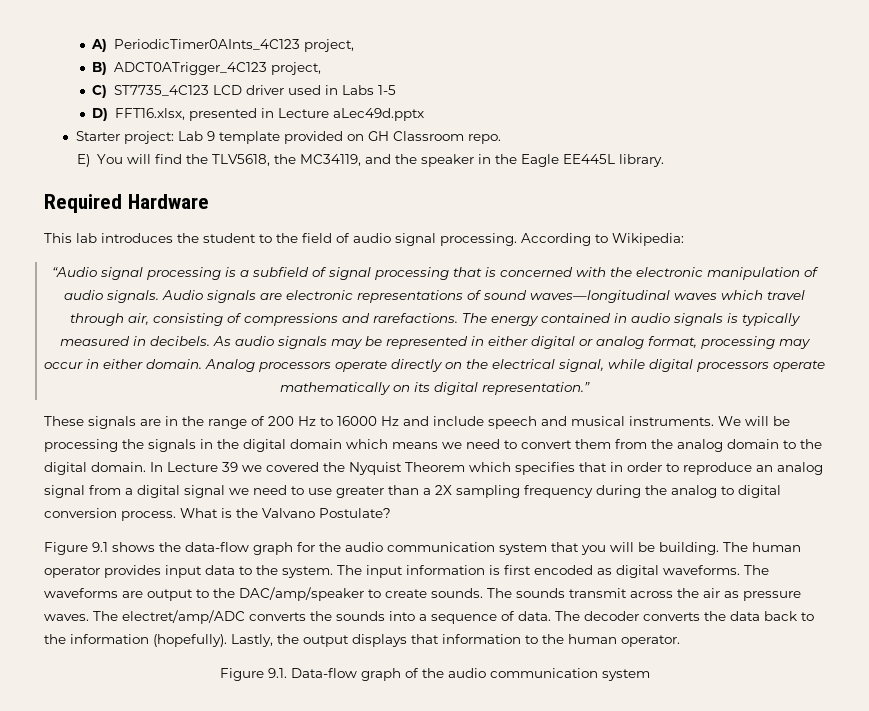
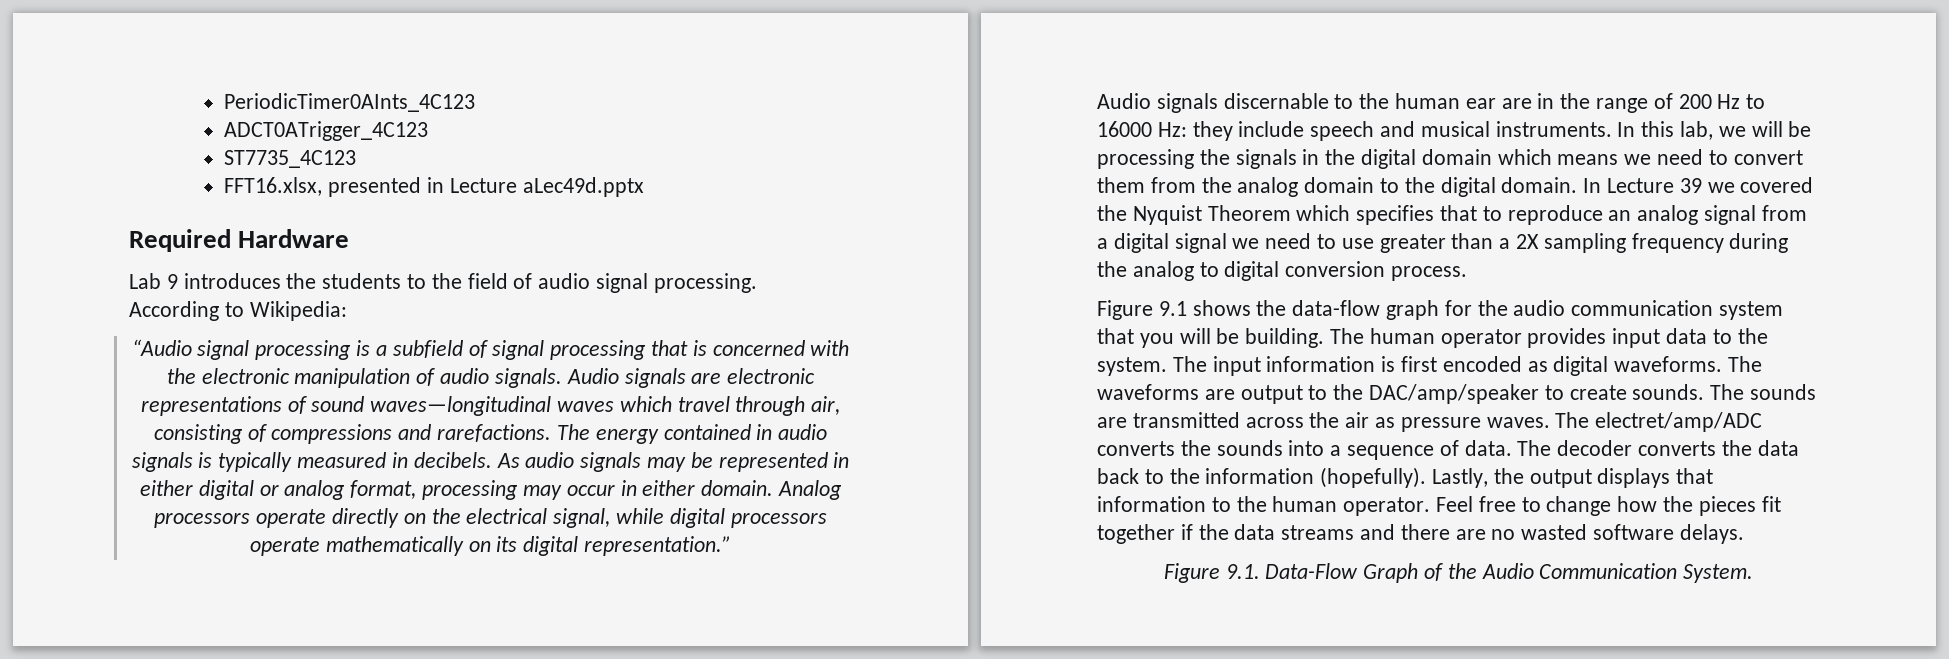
[91,39,108,52] A) -> (224, 102) none
[303,39,354,52] [92,62,108,75] project, // B) -> (476, 102) //
[270,62,321,75] [92,85,108,98] project, // C) -> (429, 131) //
[212,85,396,95] [92,108,109,121] LCD driver used in Labs 1-5 // D) -> (357, 159) //
[75,131,501,144] [77,154,665,167] // Starter project: Lab 9 template provided on GH Classroom repo. // E) You will find the TLV5618, the MC34119, and the speaker in the Eagle EE445L library. -> (644, 187) none
[44,233,97,243] This lab -> [129,273,178,289] Lab 9
[203,233,256,243] student -> [322,273,402,289] students
[44,416,136,429] These signals -> [1097,93,1496,113] Audio signals discernable to the human ear
[381,416,429,426] Hz and -> [1157,121,1233,141] Hz: they
[718,416,741,426] We -> [1617,121,1746,140] In this lab, we
[610,462,662,472] in order -> (1478, 213) none
[180,508,391,518] What is the Valvano Postulate? -> (1468, 273) none
[569,588,627,598] transmit -> [1097,412,1240,428] are transmitted
[219,668,650,681] // Figure 9.1. Data-flow graph of the audio communication system -> [1436,496,1781,516] [1097,524,1744,544] [1163,563,1754,583] Feel free to change how the pieces fit together if the data streams and there are no wasted software delays. // Figure 9.1. Data-Flow Graph of the Audio Communication System.

